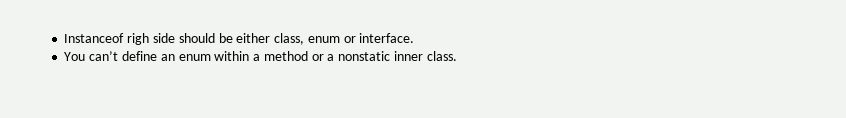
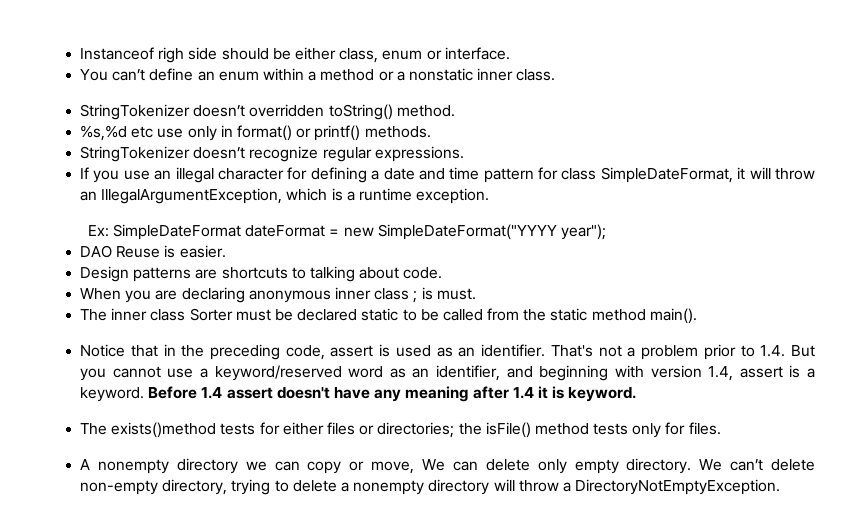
(457, 56) none -> [80,104,455,120] [80,125,431,141] [80,146,464,162] [80,167,815,183] [80,188,490,204] [87,224,606,240] [80,245,226,258] [80,266,443,282] [80,287,476,303] [80,308,697,324] [80,344,815,360] [80,365,816,381] [80,386,637,402] [80,422,721,438] [80,458,815,474] [80,479,781,495] // StringTokenizer doesn’t overridden toString() method. // %s,%d etc use only in format() or printf() methods. // StringTokenizer doesn’t recognize regular expressions. // If you use an illegal character for defining a date and time pattern for class SimpleDateFormat, it will throw an IllegalArgumentException, which is a runtime exception. // Ex: SimpleDateFormat dateFormat = new SimpleDateFormat("YYYY year"); // DAO Reuse is easier. // Design patterns are shortcuts to talking about code. // When you are declaring anonymous inner class ; is must. // The inner class Sorter must be declared static to be called from the static method main(). // Notice that in the preceding code, assert is used as an identifier. That's not a problem prior to 1.4. But you cannot use a keyword/reserved word as an identifier, and beginning with version 1.4, assert is a keyword. Before 1.4 assert doesn't have any meaning after 1.4 it is keyword. // The exists()method tests for either files or directories; the isFile() method tests only for files. // A nonempty directory we can copy or move, We can delete only empty directory. We can’t delete non-empty directory, trying to delete a nonempty directory will throw a DirectoryNotEmptyException.

